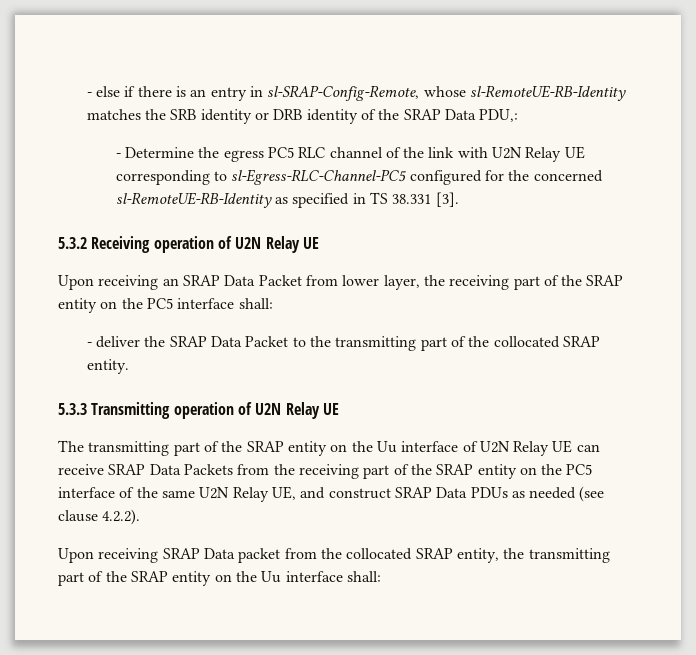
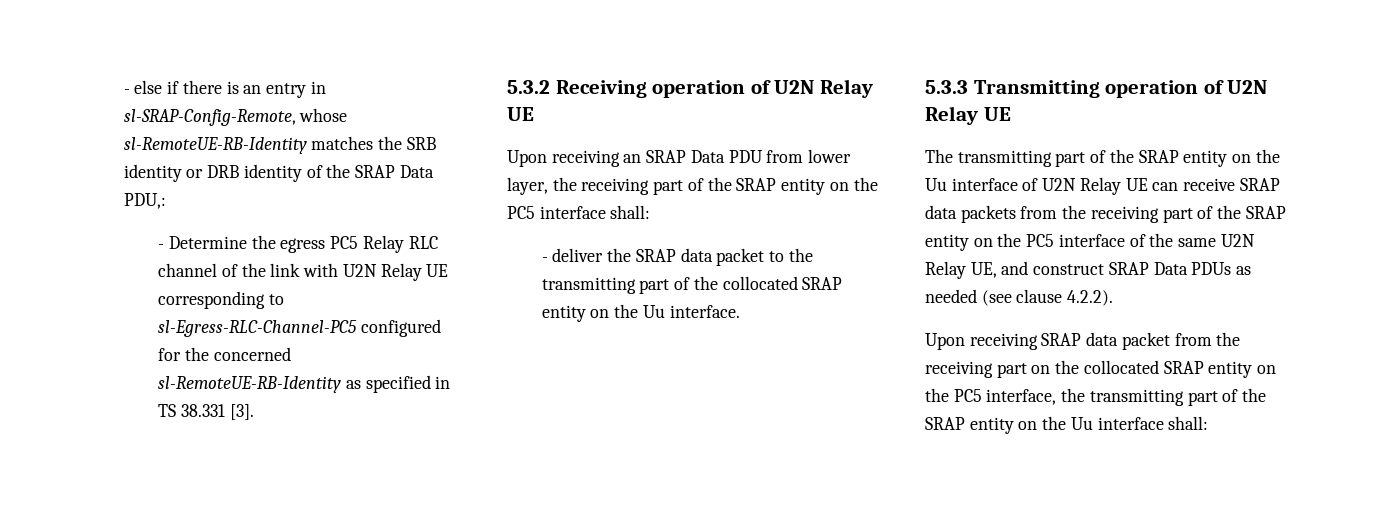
(294, 152) none -> [362,235,404,253] Relay
[258,275,302,286] Packet -> [728,150,763,163] PDU
[211,336,289,347] Data Packet -> [680,248,765,266] data packet
[86,359,129,374] entity. -> [541,304,740,322] entity on the Uu interface.
[149,464,233,475] Data Packets -> [925,205,1016,223] data packets
[203,548,235,559] Data -> [1086,332,1119,346] data
[346,548,499,563] collocated SRAP entity, -> [925,360,1277,378] [925,388,1057,405] receiving part on the collocated SRAP entity on the PC5 interface,

